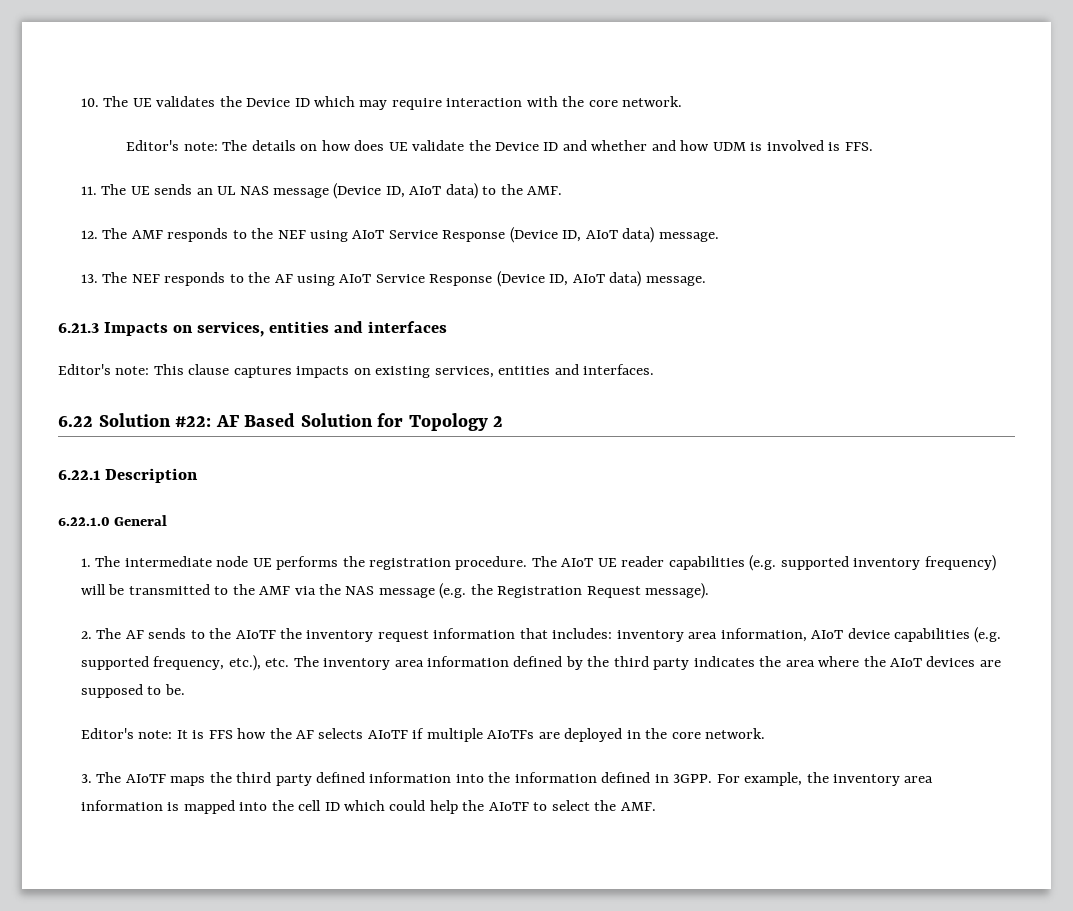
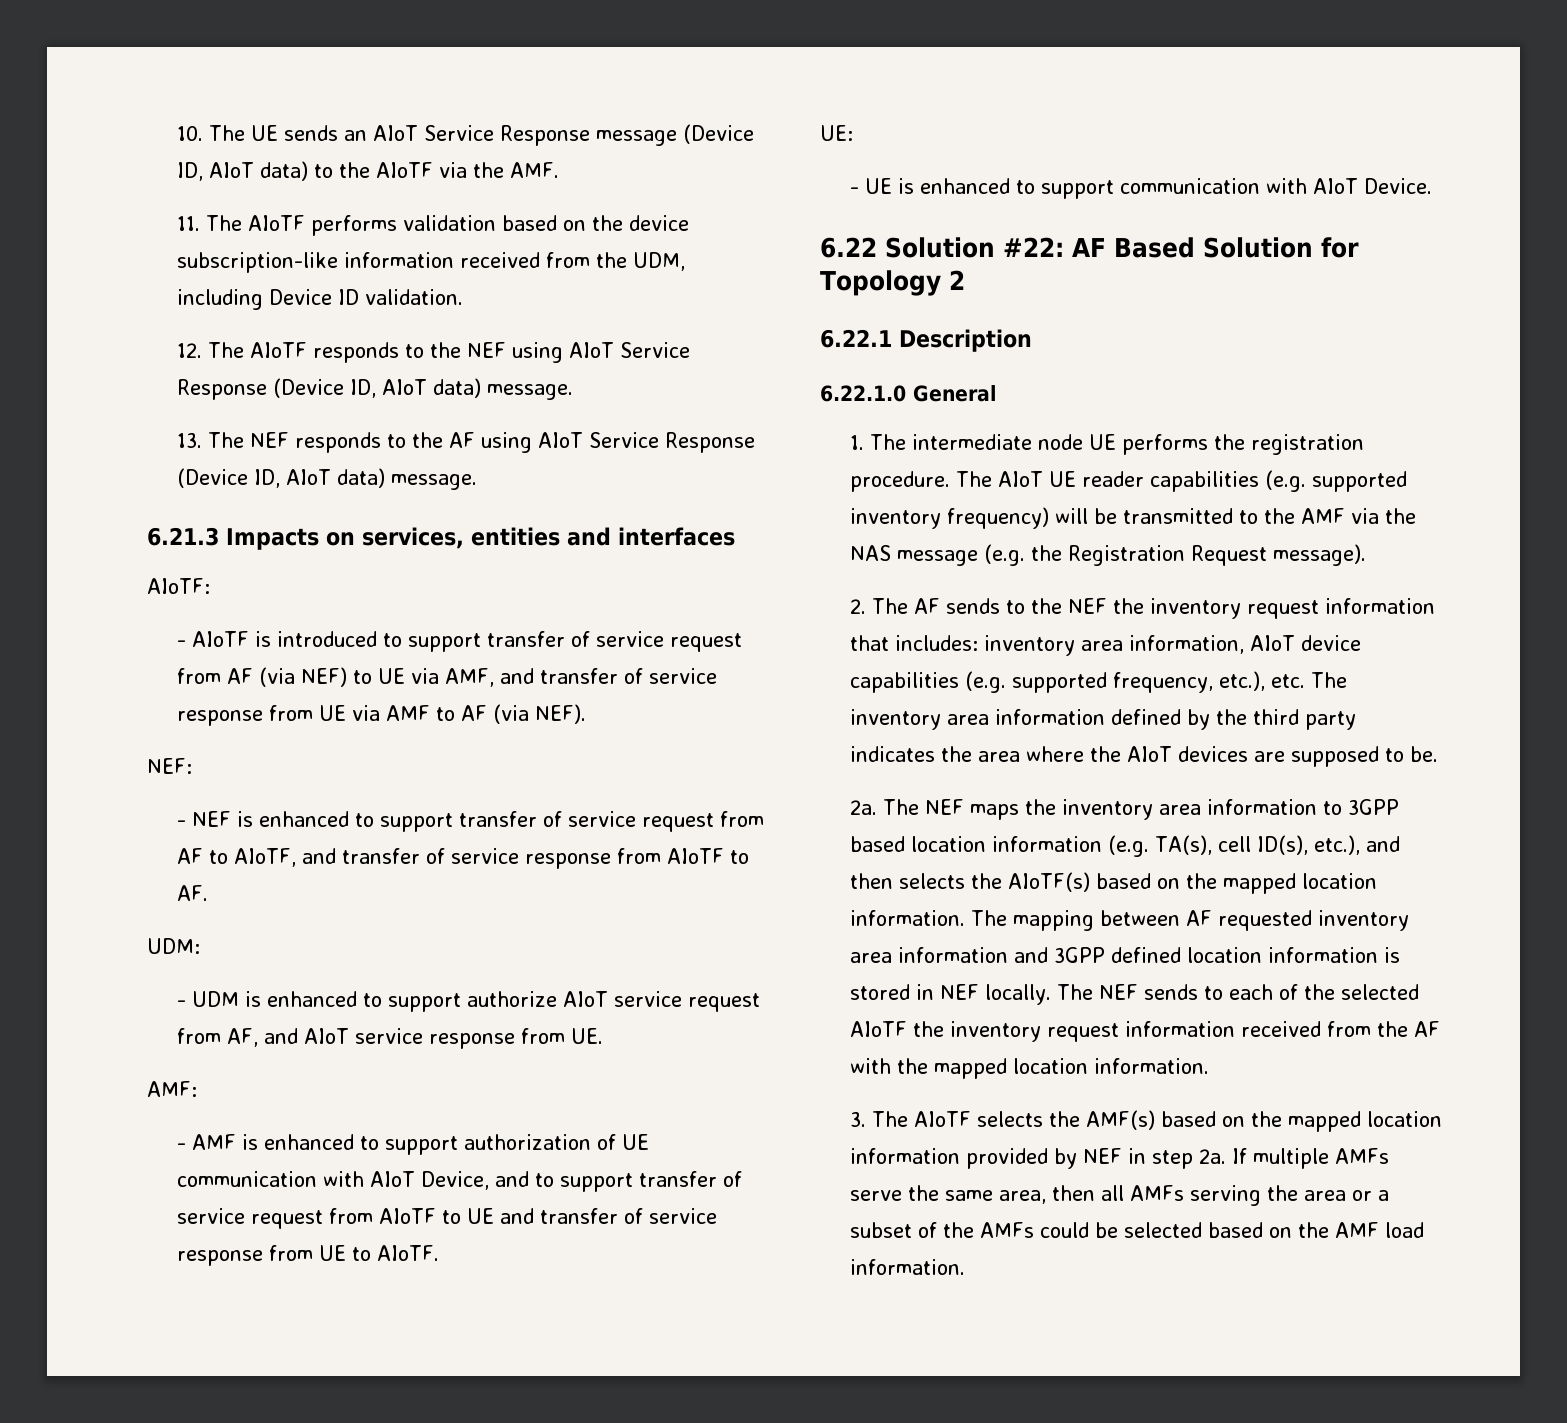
[156,96,683,110] [126,140,873,151] [80,184,269,195] validates the Device ID which may require interaction with the core network. // Editor's note: The details on how does UE validate the Device ID and whether and how UDM is involved is FFS. // 11. The UE sends an UL NAS -> [283,125,590,146] sends an AIoT Service Response
[527,186,563,195] AMF. -> [375,162,559,178] [176,215,689,236] [176,252,685,273] [176,289,463,310] AIoTF via the AMF. // 11. The AIoTF performs validation based on the device subscription-like information received from the UDM, including Device ID validation.
[131,230,163,239] AMF -> [249,342,307,358] AIoTF
[58,364,655,378] Editor's note: This clause captures impacts on existing services, entities and interfaces. -> [147,578,210,594] [176,631,742,652] [176,667,717,687] [176,704,586,726] [147,758,192,774] [176,811,764,832] [176,848,749,869] [176,885,208,901] [147,938,200,954] [176,991,760,1012] [176,1028,603,1049] [147,1081,197,1097] [176,1134,649,1155] [176,1171,742,1192] [176,1208,717,1229] [176,1245,439,1266] [820,125,853,141] [849,178,1432,199] AIoTF: // - AIoTF is introduced to support transfer of service request from AF (via NEF) to UE via AMF, and transfer of service response from UE via AMF to AF (via NEF). // NEF: // - NEF is enhanced to support transfer of service request from AF to AIoTF, and transfer of service response from AIoTF to AF. // UDM: // - UDM is enhanced to support authorize AIoT service request from AF, and AIoT service response from UE. // AMF: // - AMF is enhanced to support authorization of UE communication with AIoT Device, and to support transfer of service request from AIoTF to UE and transfer of service response from UE to AIoTF. // UE: // - UE is enhanced to support communication with AIoT Device.
[235,630,276,639] AIoTF -> [1067,598,1107,614] NEF
[80,728,765,742] [80,772,934,786] [80,800,656,814] Editor's note: It is FFS how the AF selects AIoTF if multiple AIoTFs are deployed in the core network. // 3. The AIoTF maps the third party defined information into the information defined in 3GPP. For example, the inventory area information is mapped into the cell ID which could help the AIoTF to select the AMF. -> [849,799,1399,820] [849,835,1400,857] [849,872,1377,894] [849,910,1409,931] [849,947,1400,963] [849,984,1419,1005] [849,1021,1440,1042] [849,1058,1209,1079] [849,1110,1442,1132] [849,1148,1389,1169] [849,1185,1389,1206] [849,1222,1424,1238] [849,1259,965,1275] 2a. The NEF maps the inventory area information to 3GPP based location information (e.g. TA(s), cell ID(s), etc.), and then selects the AIoTF(s) based on the mapped location information. The mapping between AF requested inventory area information and 3GPP defined location information is stored in NEF locally. The NEF sends to each of the selected AIoTF the inventory request information received from the AF with the mapped location information. // 3. The AIoTF selects the AMF(s) based on the mapped location information provided by NEF in step 2a. If multiple AMFs serve the same area, then all AMFs serving the area or a subset of the AMFs could be selected based on the AMF load information.

